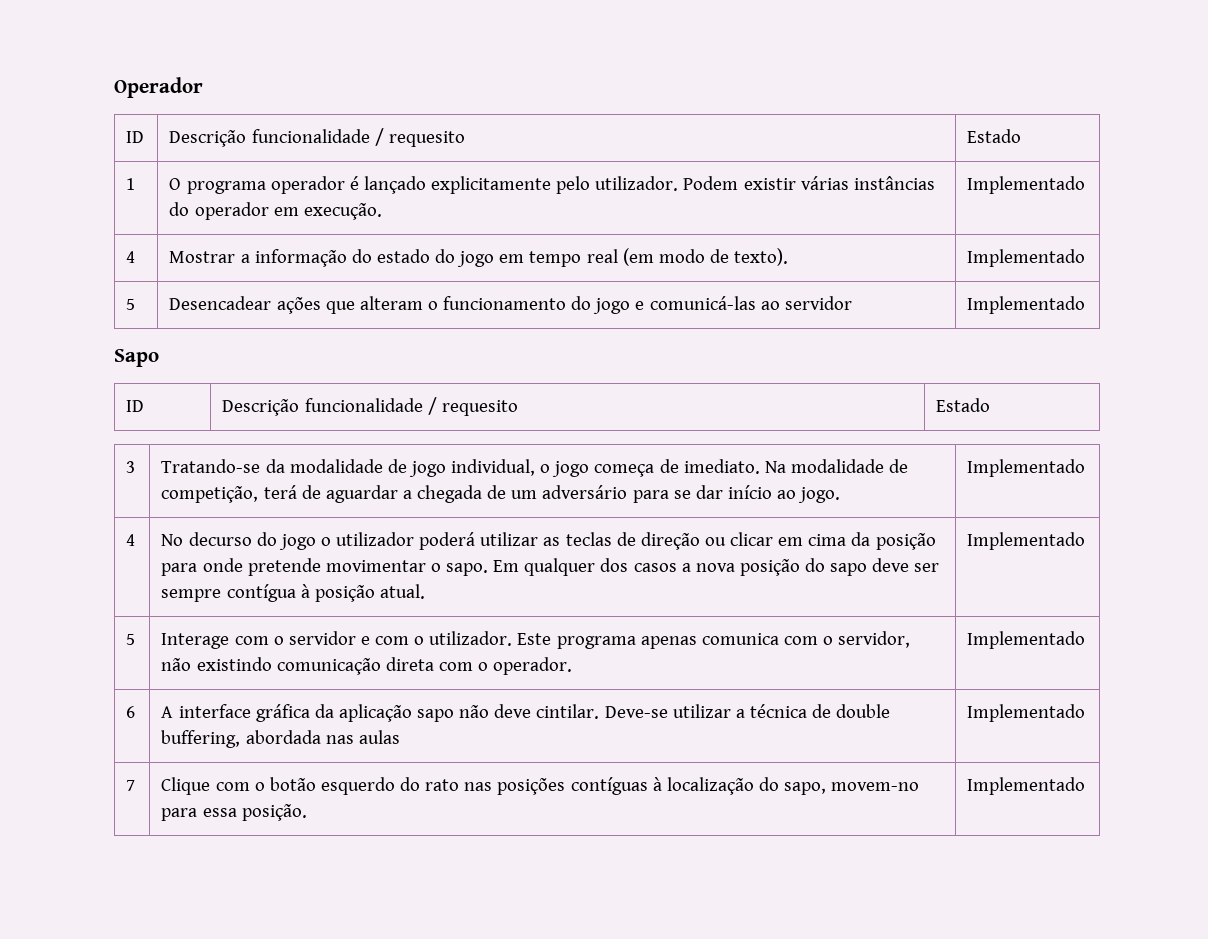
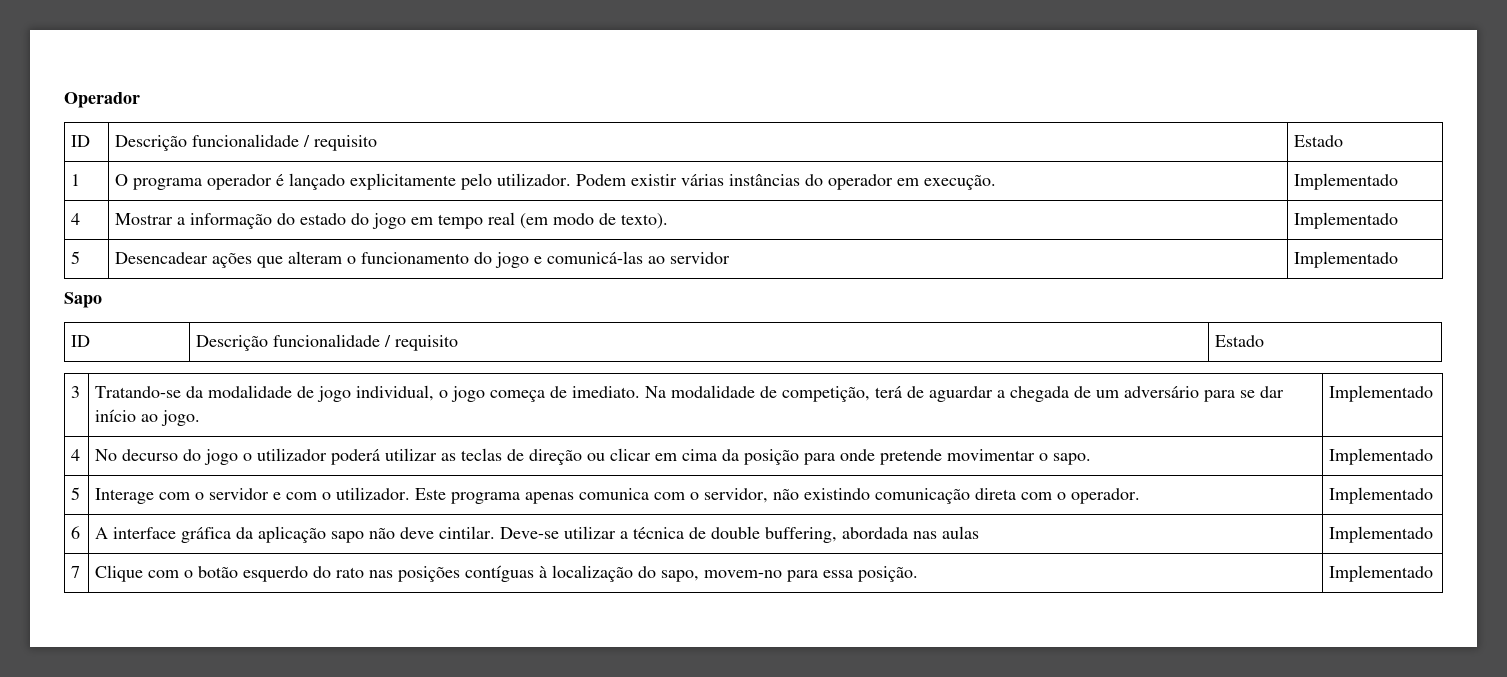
[388,131,465,147] requesito -> [314,135,378,151] requisito
[441,400,518,416] requesito -> [395,335,459,351] requisito
[493,558,940,576] [161,584,425,602] Em qualquer dos casos a nova posição do sapo deve ser sempre contígua à posição atual. -> (1092, 459) none

